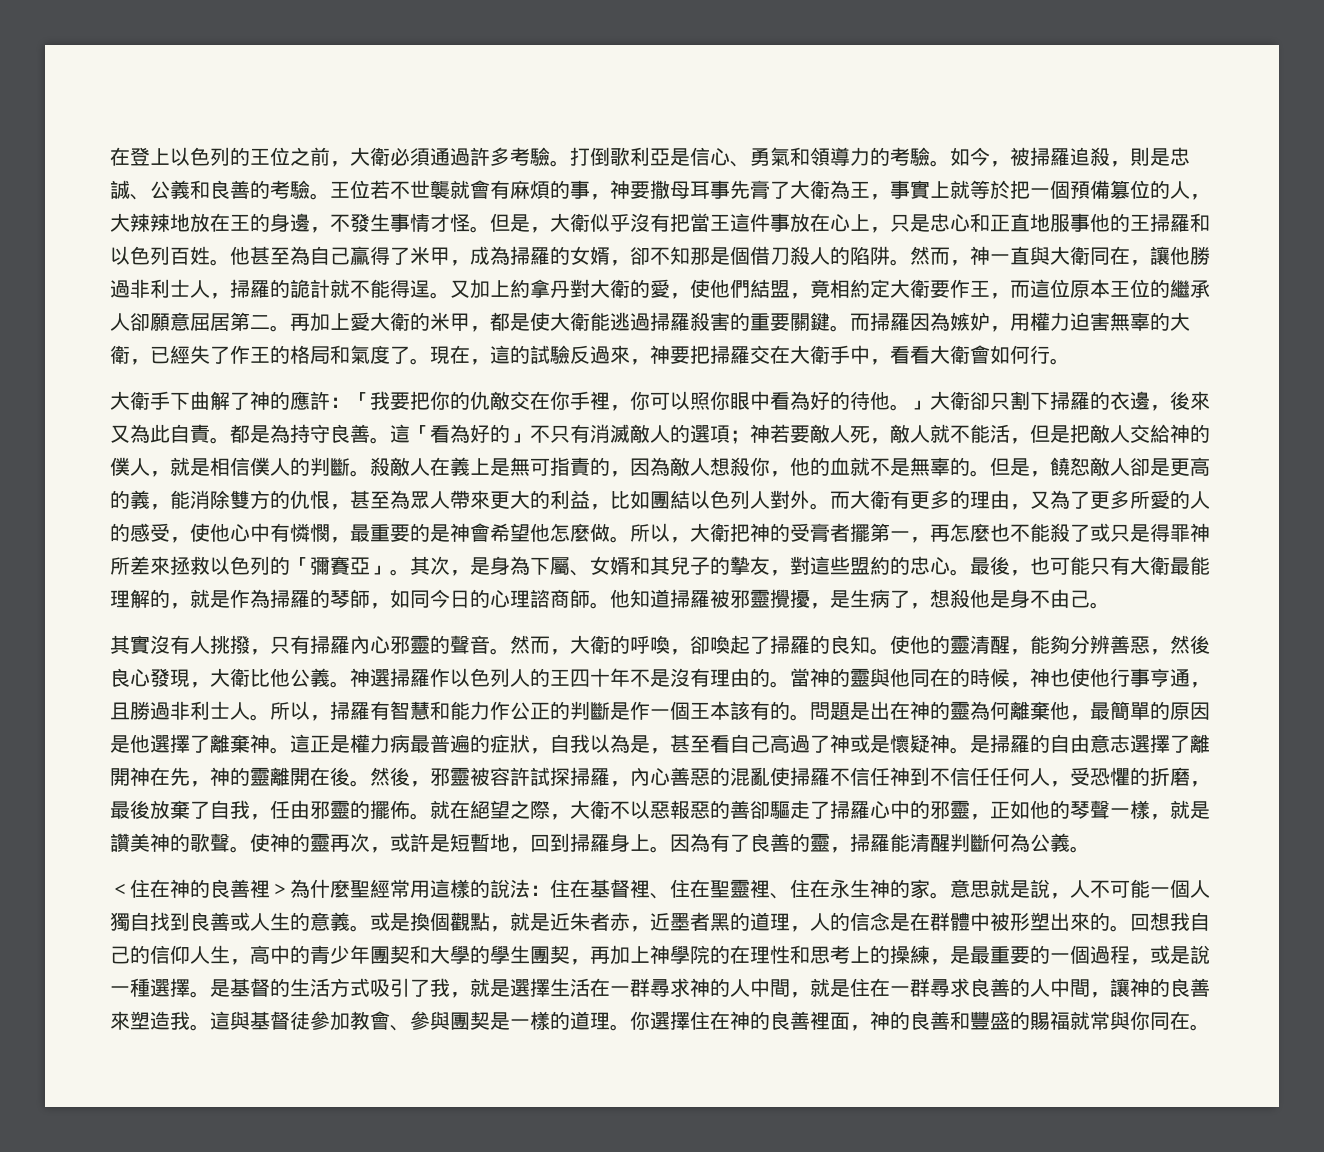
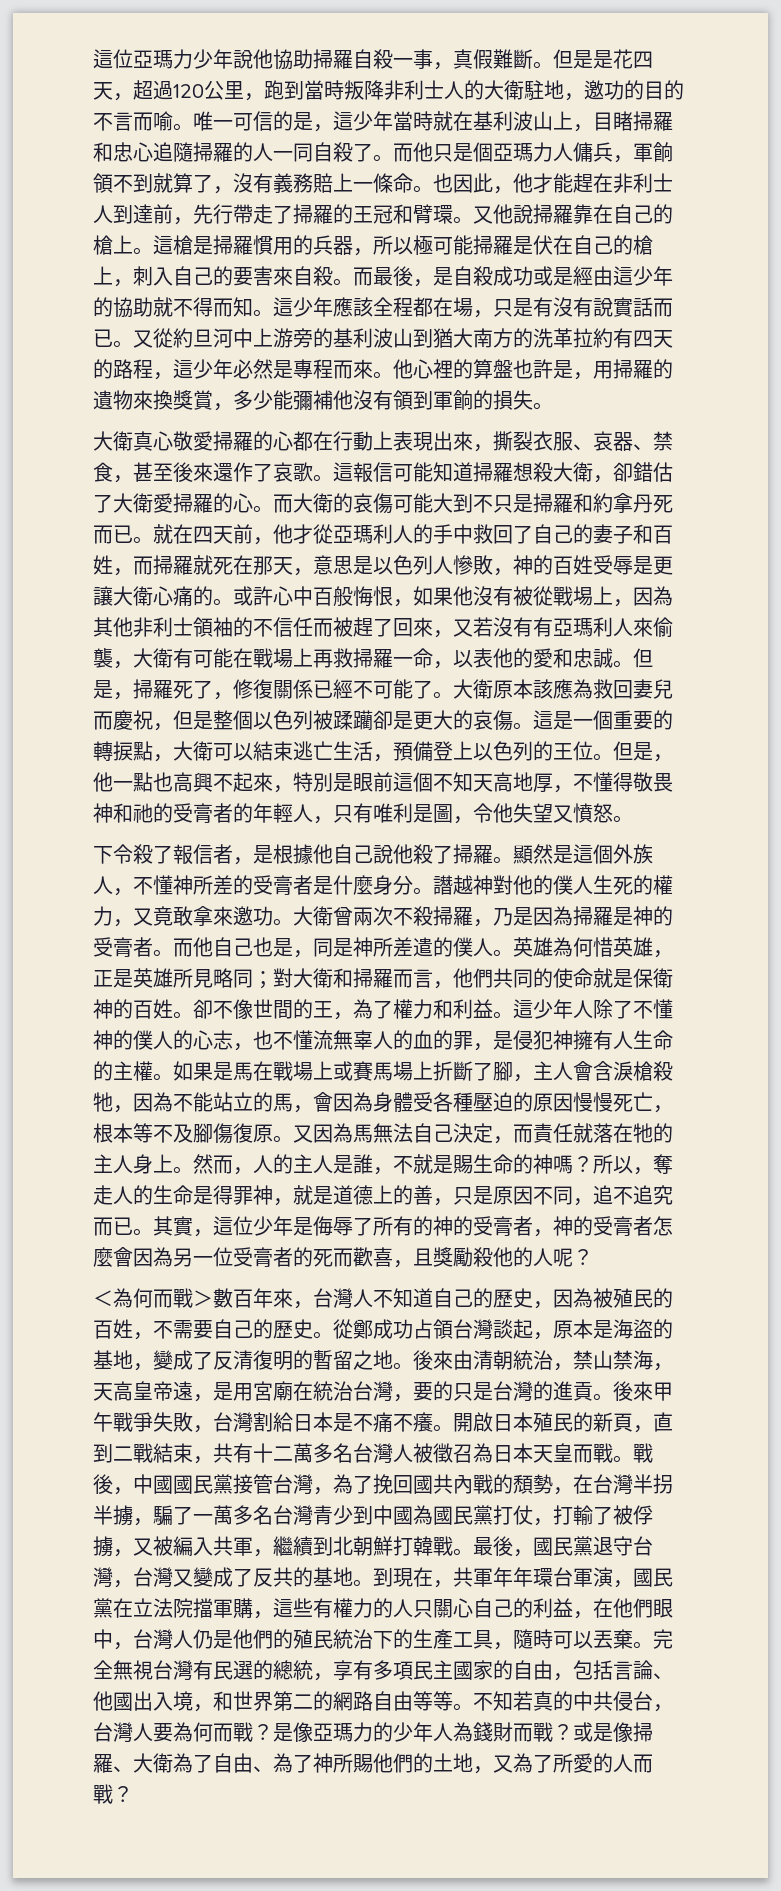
[110,147,1190,167] [110,180,1210,200] [110,213,1210,233] [110,246,1210,266] [110,279,1210,299] [110,312,1190,332] [110,345,1070,365] [110,391,1210,411] [110,424,1210,444] [110,457,1210,477] [110,490,1210,510] [110,523,1210,543] [110,556,1210,576] [110,589,1110,609] [110,635,1210,655] [110,668,1210,688] [110,701,1210,721] [110,734,1210,754] [110,767,1210,787] [110,800,1210,820] [110,833,1090,853] [110,879,1210,899] [110,912,1210,932] [110,945,1210,965] [110,978,1210,998] [110,1011,1210,1031] 在登上以色列的王位之前，大衛必須通過許多考驗。打倒歌利亞是信心、勇氣和領導力的考驗。如今，被掃羅追殺，則是忠誠、公義和良善的考驗。王位若不世襲就會有麻煩的事，神要撒母耳事先膏了大衛為王，事實上就等於把一個預備篡位的人，大辣辣地放在王的身邊，不發生事情才怪。但是，大衛似乎沒有把當王這件事放在心上，只是忠心和正直地服事他的王掃羅和以色列百姓。他甚至為自己贏得了米甲，成為掃羅的女婿，卻不知那是個借刀殺人的陷阱。然而，神一直與大衛同在，讓他勝過非利士人，掃羅的詭計就不能得逞。又加上約拿丹對大衛的愛，使他們結盟，竟相約定大衛要作王，而這位原本王位的繼承人卻願意屈居第二。再加上愛大衛的米甲，都是使大衛能逃過掃羅殺害的重要關鍵。而掃羅因為嫉妒，用權力迫害無辜的大衛，已經失了作王的格局和氣度了。現在，這的試驗反過來，神要把掃羅交在大衛手中，看看大衛會如何行。 // 大衛手下曲解了神的應許：「我要把你的仇敵交在你手裡，你可以照你眼中看為好的待他。」大衛卻只割下掃羅的衣邊，後來又為此自責。都是為持守良善。這「看為好的」不只有消滅敵人的選項；神若要敵人死，敵人就不能活，但是把敵人交給神的僕人，就是相信僕人的判斷。殺敵人在義上是無可指責的，因為敵人想殺你，他的血就不是無辜的。但是，饒恕敵人卻是更高的義，能消除雙方的仇恨，甚至為眾人帶來更大的利益，比如團結以色列人對外。而大衛有更多的理由，又為了更多所愛的人的感受，使他心中有憐憫，最重要的是神會希望他怎麼做。所以，大衛把神的受膏者擺第一，再怎麼也不能殺了或只是得罪神所差來拯救以色列的「彌賽亞」。其次，是身為下屬、女婿和其兒子的摯友，對這些盟約的忠心。最後，也可能只有大衛最能理解的，就是作為掃羅的琴師，如同今日的心理諮商師。他知道掃羅被邪靈攪擾，是生病了，想殺他是身不由己。 // 其實沒有人挑撥，只有掃羅內心邪靈的聲音。然而，大衛的呼喚，卻喚起了掃羅的良知。使他的靈清醒，能夠分辨善惡，然後良心發現，大衛比他公義。神選掃羅作以色列人的王四十年不是沒有理由的。當神的靈與他同在的時候，神也使他行事亨通，且勝過非利士人。所以，掃羅有智慧和能力作公正的判斷是作一個王本該有的。問題是出在神的靈為何離棄他，最簡單的原因是他選擇了離棄神。這正是權力病最普遍的症狀，自我以為是，甚至看自己高過了神或是懷疑神。是掃羅的自由意志選擇了離開神在先，神的靈離開在後。然後，邪靈被容許試探掃羅，內心善惡的混亂使掃羅不信任神到不信任任何人，受恐懼的折磨，最後放棄了自我，任由邪靈的擺佈。就在絕望之際，大衛不以惡報惡的善卻驅走了掃羅心中的邪靈，正如他的琴聲一樣，就是讚美神的歌聲。使神的靈再次，或許是短暫地，回到掃羅身上。因為有了良善的靈，掃羅能清醒判斷何為公義。 // ＜住在神的良善裡＞為什麼聖經常用這樣的說法：住在基督裡、住在聖靈裡、住在永生神的家。意思就是說，人不可能一個人獨自找到良善或人生的意義。或是換個觀點，就是近朱者赤，近墨者黑的道理，人的信念是在群體中被形塑出來的。回想我自己的信仰人生，高中的青少年團契和大學的學生團契，再加上神學院的在理性和思考上的操練，是最重要的一個過程，或是說一種選擇。是基督的生活方式吸引了我，就是選擇生活在一群尋求神的人中間，就是住在一群尋求良善的人中間，讓神的良善來塑造我。這與基督徒參加教會、參與團契是一樣的道理。你選擇住在神的良善裡面，神的良善和豐盛的賜福就常與你同在。 -> [93,49,653,70] [93,80,684,101] [93,111,673,132] [93,141,673,163] [93,173,673,194] [93,204,673,225] [93,235,653,256] [93,266,673,287] [93,297,673,318] [93,328,673,348] [93,359,673,380] [93,389,553,411] [93,431,673,452] [93,462,673,483] [93,493,673,514] [93,524,673,545] [93,555,673,576] [93,586,673,607] [93,617,673,638] [93,648,653,669] [93,679,673,700] [93,710,673,731] [93,741,673,762] [93,772,673,793] [93,803,633,824] [93,844,653,865] [93,875,673,896] [93,906,673,927] [93,937,673,958] [93,968,673,989] [93,999,673,1020] [93,1030,673,1051] [93,1061,673,1082] [93,1092,673,1113] [93,1123,673,1144] [93,1154,673,1175] [93,1185,673,1206] [93,1216,673,1237] [93,1247,593,1268] [93,1288,673,1309] [93,1319,673,1340] [93,1350,673,1371] [93,1381,673,1402] [93,1412,673,1433] [93,1443,653,1464] [93,1474,673,1495] [93,1505,653,1526] [93,1536,653,1557] [93,1567,673,1588] [93,1598,673,1619] [93,1629,673,1650] [93,1660,673,1681] [93,1691,673,1712] [93,1722,653,1743] [93,1753,653,1774] [93,1784,133,1804] 這位亞瑪力少年說他協助掃羅自殺一事，真假難斷。但是是花四天，超過120公里，跑到當時叛降非利士人的大衛駐地，邀功的目的不言而喻。唯一可信的是，這少年當時就在基利波山上，目睹掃羅和忠心追隨掃羅的人一同自殺了。而他只是個亞瑪力人傭兵，軍餉領不到就算了，沒有義務賠上一條命。也因此，他才能趕在非利士人到達前，先行帶走了掃羅的王冠和臂環。又他說掃羅靠在自己的槍上。這槍是掃羅慣用的兵器，所以極可能掃羅是伏在自己的槍上，刺入自己的要害來自殺。而最後，是自殺成功或是經由這少年的協助就不得而知。這少年應該全程都在場，只是有沒有說實話而已。又從約旦河中上游旁的基利波山到猶大南方的洗革拉約有四天的路程，這少年必然是專程而來。他心裡的算盤也許是，用掃羅的遺物來換獎賞，多少能彌補他沒有領到軍餉的損失。 // 大衛真心敬愛掃羅的心都在行動上表現出來，撕裂衣服、哀器、禁食，甚至後來還作了哀歌。這報信可能知道掃羅想殺大衛，卻錯估了大衛愛掃羅的心。而大衛的哀傷可能大到不只是掃羅和約拿丹死而已。就在四天前，他才從亞瑪利人的手中救回了自己的妻子和百姓，而掃羅就死在那天，意思是以色列人慘敗，神的百姓受辱是更讓大衛心痛的。或許心中百般悔恨，如果他沒有被從戰埸上，因為其他非利士領袖的不信任而被趕了回來，又若沒有有亞瑪利人來偷襲，大衛有可能在戰場上再救掃羅一命，以表他的愛和忠誠。但是，掃羅死了，修復關係已經不可能了。大衛原本該應為救回妻兒而慶祝，但是整個以色列被蹂躪卻是更大的哀傷。這是一個重要的轉捩點，大衛可以結束逃亡生活，預備登上以色列的王位。但是，他一點也高興不起來，特別是眼前這個不知天高地厚，不懂得敬畏神和祂的受膏者的年輕人，只有唯利是圖，令他失望又憤怒。 // 下令殺了報信者，是根據他自己說他殺了掃羅。顯然是這個外族人，不懂神所差的受膏者是什麼身分。譖越神對他的僕人生死的權力，又竟敢拿來邀功。大衛曾兩次不殺掃羅，乃是因為掃羅是神的受膏者。而他自己也是，同是神所差遣的僕人。英雄為何惜英雄，正是英雄所見略同；對大衛和掃羅而言，他們共同的使命就是保衛神的百姓。卻不像世間的王，為了權力和利益。這少年人除了不懂神的僕人的心志，也不懂流無辜人的血的罪，是侵犯神擁有人生命的主權。如果是馬在戰場上或賽馬場上折斷了腳，主人會含淚槍殺牠，因為不能站立的馬，會因為身體受各種壓迫的原因慢慢死亡，根本等不及腳傷復原。又因為馬無法自己決定，而責任就落在牠的主人身上。然而，人的主人是誰，不就是賜生命的神嗎？所以，奪走人的生命是得罪神，就是道德上的善，只是原因不同，追不追究而已。其實，這位少年是侮辱了所有的神的受膏者，神的受膏者怎麼會因為另一位受膏者的死而歡喜，且獎勵殺他的人呢？ // ＜為何而戰＞數百年來，台灣人不知道自己的歷史，因為被殖民的百姓，不需要自己的歷史。從鄭成功占領台灣談起，原本是海盜的基地，變成了反清復明的暫留之地。後來由清朝統治，禁山禁海，天高皇帝遠，是用宮廟在統治台灣，要的只是台灣的進貢。後來甲午戰爭失敗，台灣割給日本是不痛不癢。開啟日本殖民的新頁，直到二戰結束，共有十二萬多名台灣人被徵召為日本天皇而戰。戰後，中國國民黨接管台灣，為了挽回國共內戰的頹勢，在台灣半拐半擄，騙了一萬多名台灣青少到中國為國民黨打仗，打輸了被俘擄，又被編入共軍，繼續到北朝鮮打韓戰。最後，國民黨退守台灣，台灣又變成了反共的基地。到現在，共軍年年環台軍演，國民黨在立法院擋軍購，這些有權力的人只關心自己的利益，在他們眼中，台灣人仍是他們的殖民統治下的生產工具，隨時可以丟棄。完全無視台灣有民選的總統，享有多項民主國家的自由，包括言論、他國出入境，和世界第二的網路自由等等。不知若真的中共侵台，台灣人要為何而戰？是像亞瑪力的少年人為錢財而戰？或是像掃羅、大衛為了自由、為了神所賜他們的土地，又為了所愛的人而戰？

